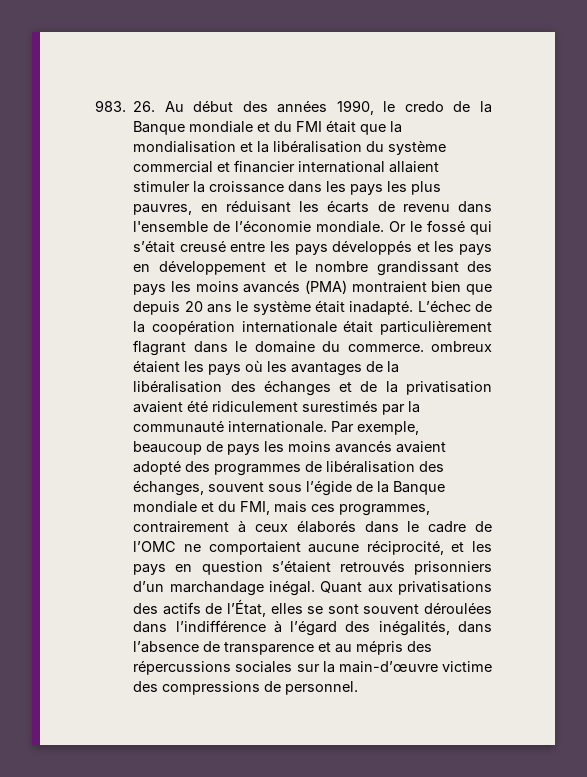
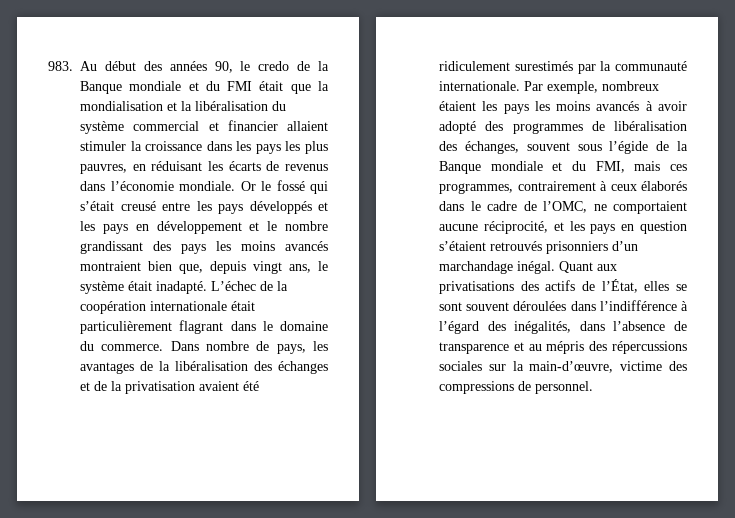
[133,101,156,112] 26. -> (73, 66) none
[336,100,374,115] 1990, -> [214,61,233,73] 90,
[298,161,386,173] international -> (278, 125) none
[402,201,492,213] [133,221,231,232] revenu dans l'ensemble de -> [285,164,328,171] [80,181,105,191] revenus dans
[304,280,347,294] (PMA) -> (328, 246) none
[466,284,492,295] [133,301,232,315] que depuis 20 ans -> [179,261,311,274] que, depuis vingt ans,
[431,341,492,352] [133,360,264,375] ombreux étaient les pays où -> [170,341,306,354] Dans nombre de pays,
[133,440,447,455] beaucoup de pays les moins avancés avaient -> [602,81,659,91] [439,101,687,114] nombreux étaient les pays les moins avancés à avoir
[133,541,177,552] l’OMC -> [543,201,587,213] l’OMC,
[338,661,438,673] main-d’œuvre -> [529,361,614,373] main-d’œuvre,

